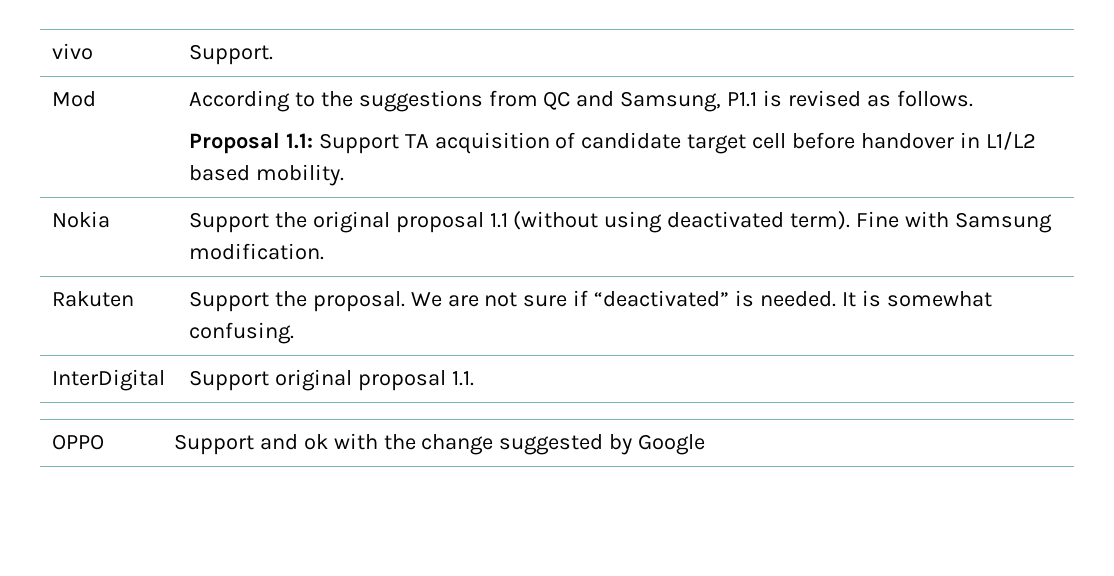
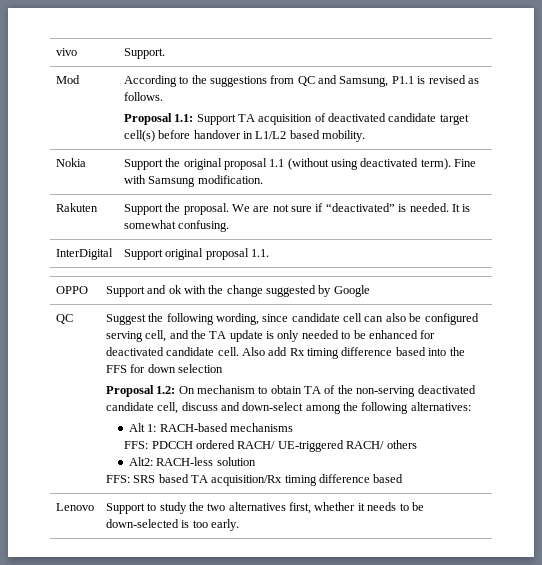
(576, 140) none -> [328,113,387,122] deactivated
[752,133,787,149] cell -> [123,130,155,142] cell(s)
(706, 444) none -> [55,314,73,324] [105,313,479,325] [105,330,436,342] [105,347,465,359] [105,364,223,373] [105,385,476,397] [105,402,471,414] [128,423,293,432] [124,440,417,452] [128,457,256,466] [105,474,404,486] [55,503,94,511] [105,502,424,514] [105,519,239,531] // QC | Suggest the following wording, since candidate cell can also be configured serving cell, and the TA update is only needed to be enhanced for deactivated candidate cell. Also add Rx timing difference based into the FFS for down selection // Proposal 1.2: On mechanism to obtain TA of the non-serving deactivated candidate cell, discuss and down-select among the following alternatives: // Alt 1: RACH-based mechanisms // FFS: PDCCH ordered RACH/ UE-triggered RACH/ others // Alt2: RACH-less solution // FFS: SRS based TA acquisition/Rx timing difference based // Lenovo | Support to study the two alternatives first, whether it needs to be down-selected is too early.

